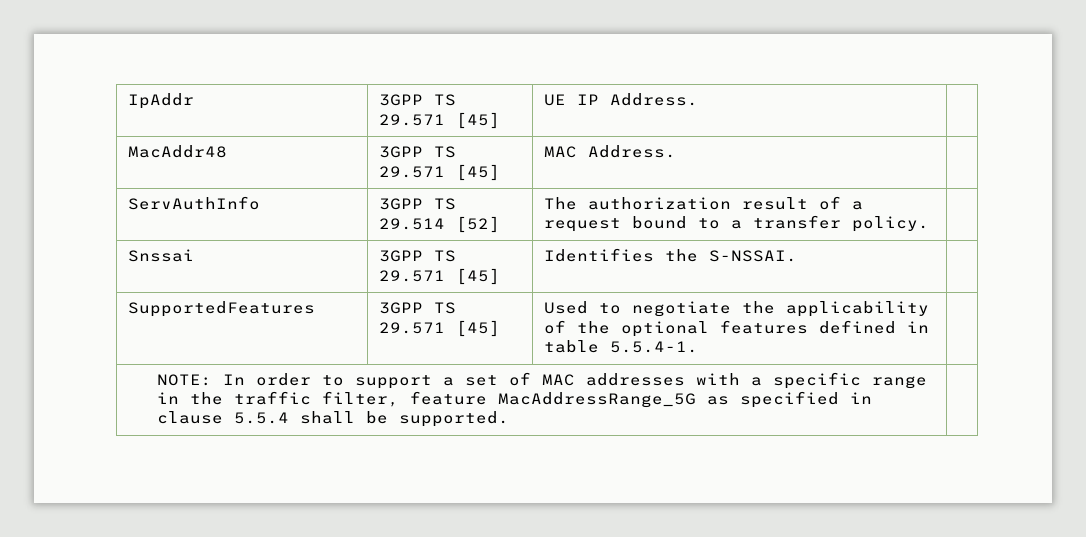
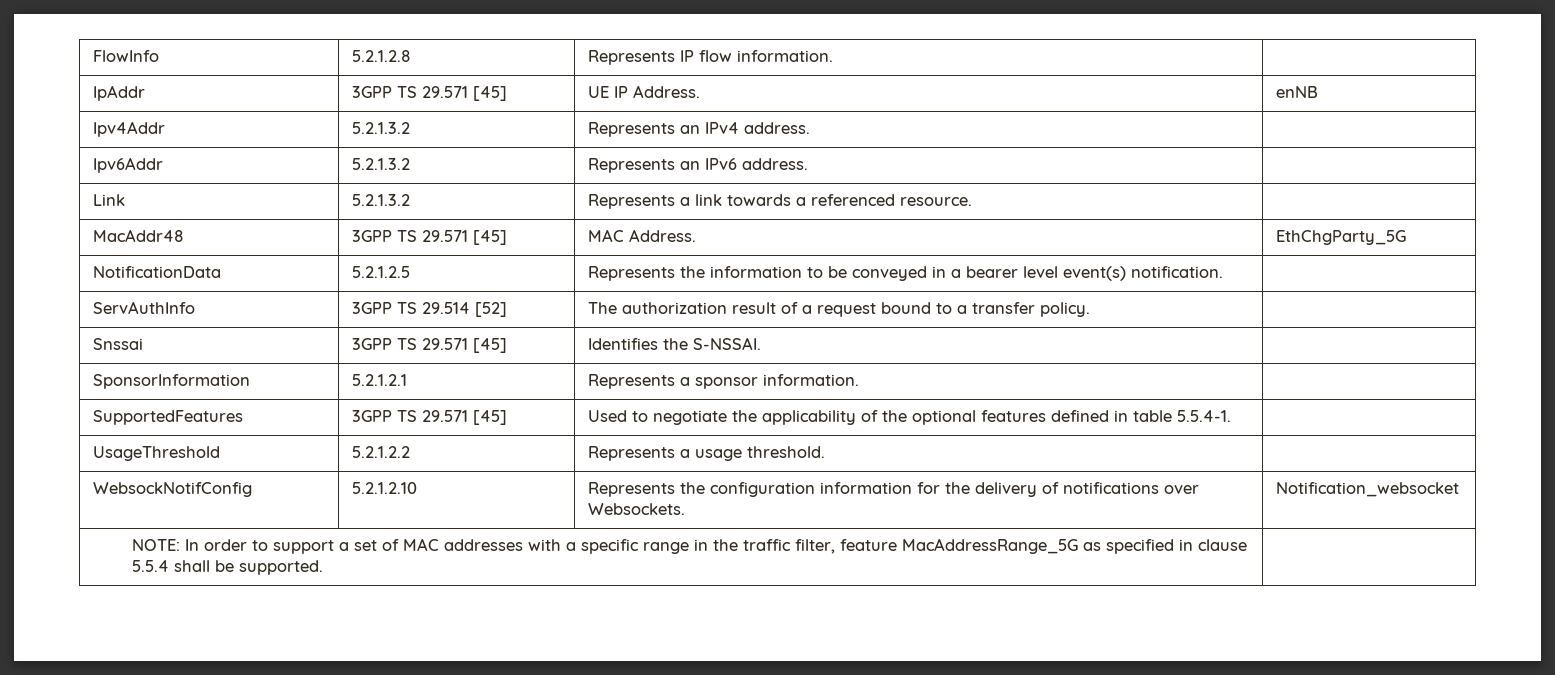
(127, 101) none -> [93,50,160,62] [352,50,412,62] [588,50,834,65] FlowInfo | 5.2.1.2.8 | Represents IP flow information. | //
(698, 99) none -> [1276,86,1319,98] [93,121,166,137] [352,122,411,134] [588,122,811,137] [93,157,164,173] [352,158,411,170] [588,158,809,173] [93,194,126,206] [352,194,411,206] [588,194,973,209] | enNB // Ipv4Addr | 5.2.1.3.2 | Represents an IPv4 address. | // Ipv6Addr | 5.2.1.3.2 | Represents an IPv6 address. | // Link | 5.2.1.3.2 | Represents a link towards a referenced resource.
(676, 151) none -> [1276,230,1407,245] [93,266,222,278] [352,266,411,278] [588,266,1224,281] | EthChgParty_5G // NotificationData | 5.2.1.2.5 | Represents the information to be conveyed in a bearer level event(s) notification.
(797, 256) none -> [93,374,251,389] [352,374,408,386] [588,374,860,389] // SponsorInformation | 5.2.1.2.1 | Represents a sponsor information. |
(698, 347) none -> [93,446,221,461] [352,446,411,458] [588,446,826,461] [93,482,253,497] [352,482,418,494] [588,482,1200,497] [588,503,686,515] [1276,482,1460,497] // UsageThreshold | 5.2.1.2.2 | Represents a usage threshold. | // WebsockNotifConfig | 5.2.1.2.10 | Represents the configuration information for the delivery of notifications over Websockets. | Notification_websocket

